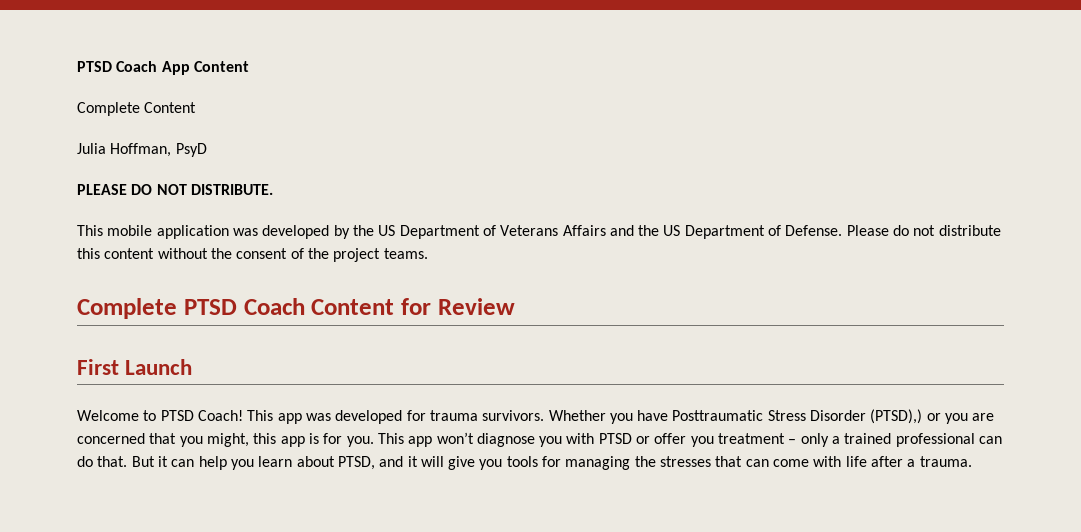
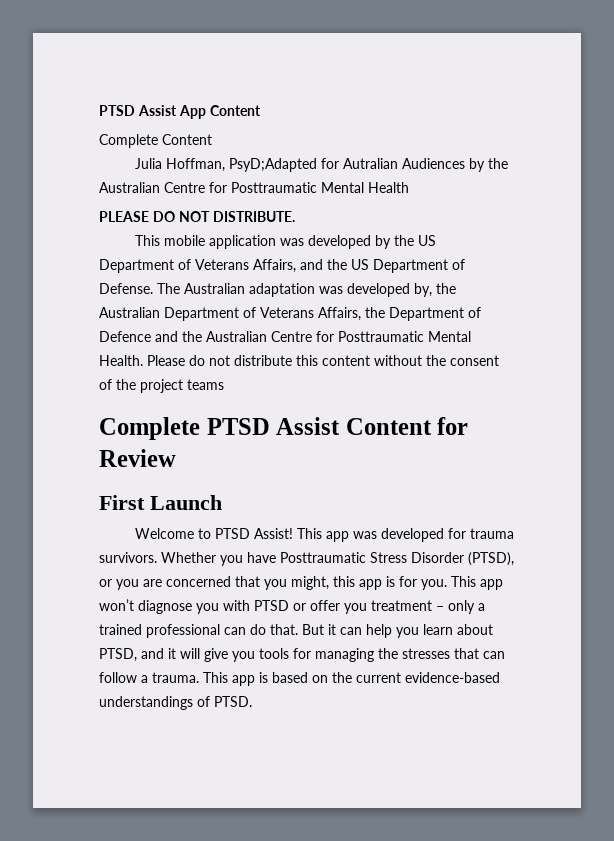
[77,61,158,72] PTSD Coach -> [99,105,177,116] PTSD Assist
[175,143,207,157] PsyD -> [229,158,509,172] [99,182,409,193] PsyD;Adapted for Autralian Audiences by the Australian Centre for Posttraumatic Mental Health
[562,225,606,236] Affairs -> [253,259,296,273] Affairs,
(843, 230) none -> [157,283,456,297] [99,307,481,321] [99,331,471,342] [99,355,143,366] The Australian adaptation was developed by, the Australian Department of Veterans Affairs, the Department of Defence and the Australian Centre for Posttraumatic Mental Health.
[383,248,428,259] teams. -> [187,379,224,390] teams
[243,298,305,315] Coach -> [276,417,341,435] Assist
[197,410,243,421] Coach! -> [254,528,294,539] Assist!
[870,409,923,424] (PTSD),) -> [468,552,514,566] (PTSD),
[773,456,972,467] come with life after a trauma. -> [99,672,500,686] [99,696,252,710] follow a trauma. This app is based on the current evidence-based understandings of PTSD.

